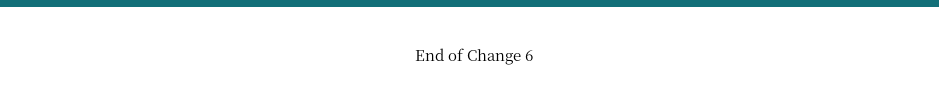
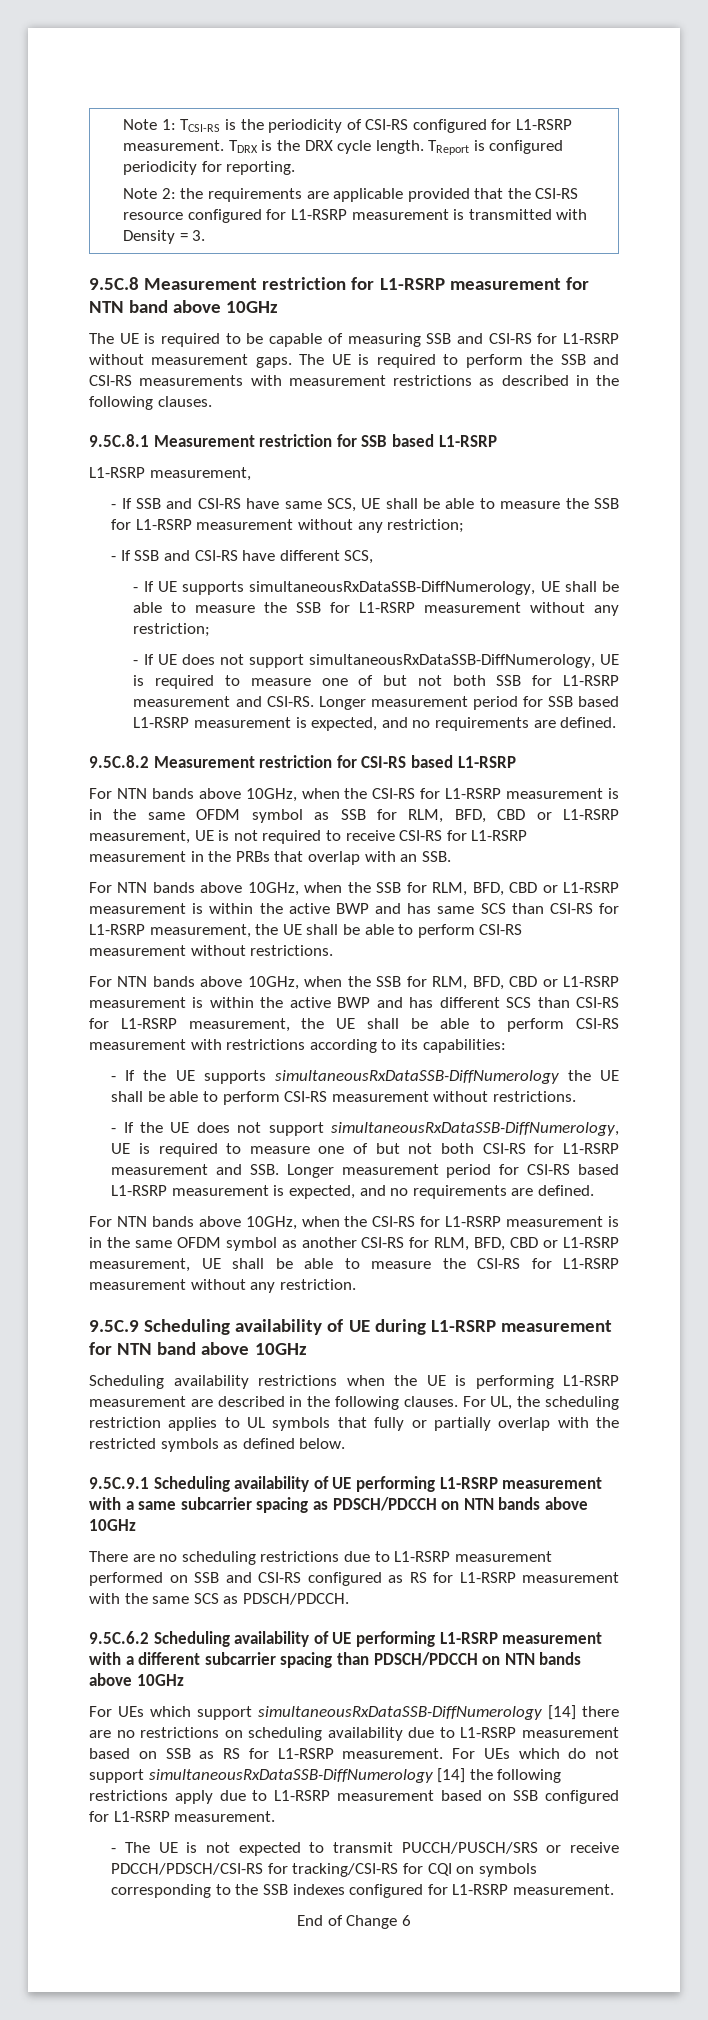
(414, 54) none -> [123,119,573,133] [123,140,564,155] [123,161,296,175] [123,188,579,202] [123,209,588,223] [123,230,206,244] [89,277,589,290] [89,300,279,313] [89,333,619,347] [89,354,619,368] [89,375,619,386] [89,396,212,410] [89,434,497,447] [89,467,251,481] [111,498,620,512] [111,519,465,533] [111,550,374,564] [133,581,619,595] [133,602,619,616] [133,623,211,637] [133,654,619,668] [133,675,619,689] [133,696,619,710] [133,717,617,731] [89,755,516,768] [89,788,620,802] [89,809,620,823] [89,830,528,844] [89,851,451,865] [89,882,619,896] [89,903,619,914] [89,924,523,938] [89,945,334,956] [89,976,619,990] [89,997,619,1008] [89,1018,619,1032] [89,1039,506,1053] [111,1070,619,1084] [111,1091,576,1105] [111,1122,619,1136] [111,1143,619,1157] [111,1164,619,1178] [111,1185,594,1199] [89,1216,620,1230] [89,1237,619,1251] [89,1258,619,1272] [89,1279,356,1293] [89,1319,612,1335] [89,1342,307,1355] [89,1375,619,1389] [89,1396,619,1410] [89,1417,620,1431] [89,1438,346,1452] [89,1476,603,1492] [89,1497,588,1513] [89,1519,136,1531] [89,1551,552,1565] [89,1572,619,1586] [89,1593,349,1605] [89,1631,603,1647] [89,1652,582,1668] [89,1673,184,1686] [89,1705,619,1720] [89,1727,619,1741] [89,1748,619,1759] [89,1768,562,1783] [89,1790,619,1804] [89,1811,276,1822] [111,1842,619,1856] [111,1863,537,1877] [111,1884,614,1898] Note 1: TCSI-RS is the periodicity of CSI-RS configured for L1-RSRP measurement. TDRX is the DRX cycle length. TReport is configured periodicity for reporting. // Note 2: the requirements are applicable provided that the CSI-RS resource configured for L1-RSRP measurement is transmitted with Density = 3. // 9.5C.8 Measurement restriction for L1-RSRP measurement for NTN band above 10GHz // The UE is required to be capable of measuring SSB and CSI-RS for L1-RSRP without measurement gaps. The UE is required to perform the SSB and CSI-RS measurements with measurement restrictions as described in the following clauses. // 9.5C.8.1 Measurement restriction for SSB based L1-RSRP // L1-RSRP measurement, // - If SSB and CSI-RS have same SCS, UE shall be able to measure the SSB for L1-RSRP measurement without any restriction; // - If SSB and CSI-RS have different SCS, // - If UE supports simultaneousRxDataSSB-DiffNumerology, UE shall be able to measure the SSB for L1-RSRP measurement without any restriction; // - If UE does not support simultaneousRxDataSSB-DiffNumerology, UE is required to measure one of but not both SSB for L1-RSRP measurement and CSI-RS. Longer measurement period for SSB based L1-RSRP measurement is expected, and no requirements are defined. // 9.5C.8.2 Measurement restriction for CSI-RS based L1-RSRP // For NTN bands above 10GHz, when the CSI-RS for L1-RSRP measurement is in the same OFDM symbol as SSB for RLM, BFD, CBD or L1-RSRP measurement, UE is not required to receive CSI-RS for L1-RSRP measurement in the PRBs that overlap with an SSB. // For NTN bands above 10GHz, when the SSB for RLM, BFD, CBD or L1-RSRP measurement is within the active BWP and has same SCS than CSI-RS for L1-RSRP measurement, the UE shall be able to perform CSI-RS measurement without restrictions. // For NTN bands above 10GHz, when the SSB for RLM, BFD, CBD or L1-RSRP measurement is within the active BWP and has different SCS than CSI-RS for L1-RSRP measurement, the UE shall be able to perform CSI-RS measurement with restrictions according to its capabilities: // - If the UE supports simultaneousRxDataSSB-DiffNumerology the UE shall be able to perform CSI-RS measurement without restrictions. // - If the UE does not support simultaneousRxDataSSB-DiffNumerology, UE is required to measure one of but not both CSI-RS for L1-RSRP measurement and SSB. Longer measurement period for CSI-RS based L1-RSRP measurement is expected, and no requirements are defined. // For NTN bands above 10GHz, when the CSI-RS for L1-RSRP measurement is in the same OFDM symbol as another CSI-RS for RLM, BFD, CBD or L1-RSRP measurement, UE shall be able to measure the CSI-RS for L1-RSRP measurement without any restriction. // 9.5C.9 Scheduling availability of UE during L1-RSRP measurement for NTN band above 10GHz // Scheduling availability restrictions when the UE is performing L1-RSRP measurement are described in the following clauses. For UL, the scheduling restriction applies to UL symbols that fully or partially overlap with the restricted symbols as defined below. // 9.5C.9.1 Scheduling availability of UE performing L1-RSRP measurement with a same subcarrier spacing as PDSCH/PDCCH on NTN bands above 10GHz // There are no scheduling restrictions due to L1-RSRP measurement performed on SSB and CSI-RS configured as RS for L1-RSRP measurement with the same SCS as PDSCH/PDCCH. // 9.5C.6.2 Scheduling availability of UE performing L1-RSRP measurement with a different subcarrier spacing than PDSCH/PDCCH on NTN bands above 10GHz // For UEs which support simultaneousRxDataSSB-DiffNumerology [14] there are no restrictions on scheduling availability due to L1-RSRP measurement based on SSB as RS for L1-RSRP measurement. For UEs which do not support simultaneousRxDataSSB-DiffNumerology [14] the following restrictions apply due to L1-RSRP measurement based on SSB configured for L1-RSRP measurement. // - The UE is not expected to transmit PUCCH/PUSCH/SRS or receive PDCCH/PDSCH/CSI-RS for tracking/CSI-RS for CQI on symbols corresponding to the SSB indexes configured for L1-RSRP measurement. //

